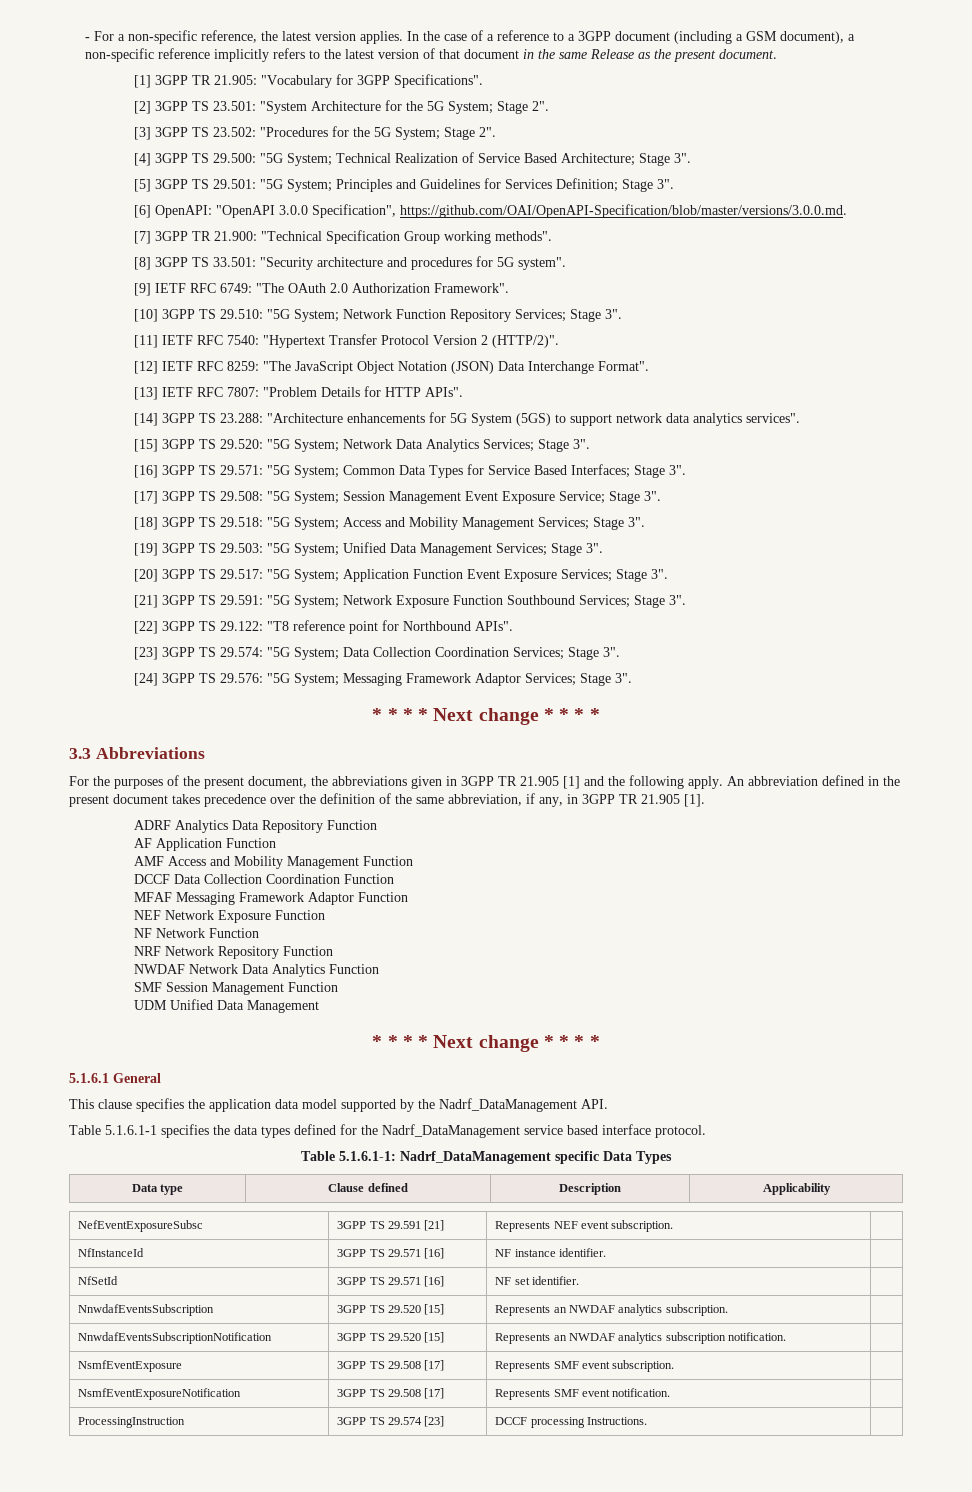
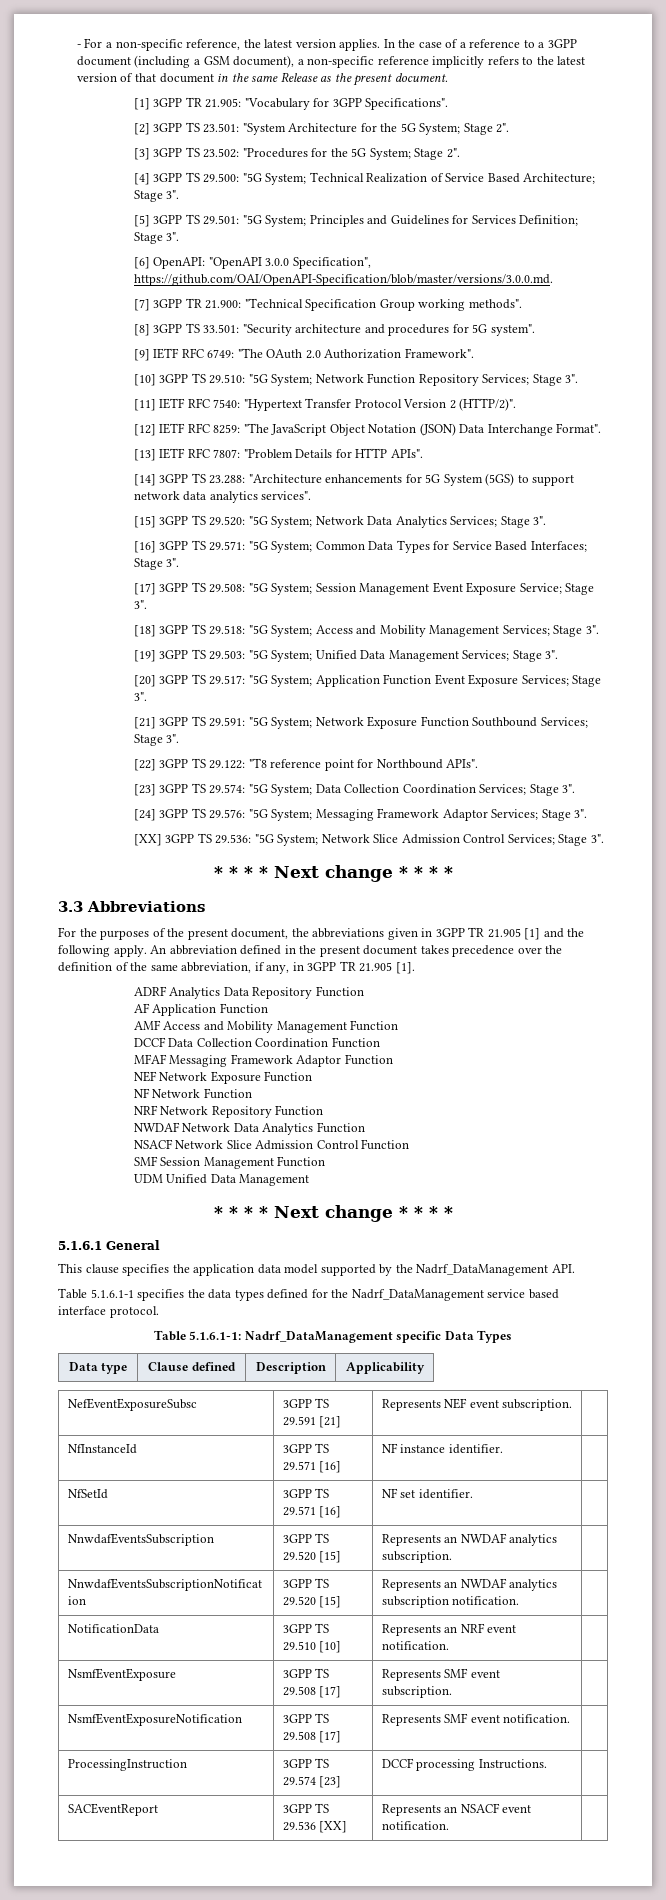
(633, 678) none -> [133,833,604,846] // [XX] 3GPP TS 29.536: "5G System; Network Slice Admission Control Services; Stage 3".
(380, 969) none -> [133,1139,410,1150] // NSACF Network Slice Admission Control Function
(787, 1336) none -> [67,1624,159,1633] [282,1623,330,1633] [282,1641,342,1653] [381,1623,517,1636] [381,1641,449,1650] // NotificationData | 3GPP TS 29.510 [10] | Represents an NRF event notification. |
(648, 1421) none -> [67,1803,158,1816] [282,1803,330,1813] [282,1821,348,1833] [381,1803,532,1816] [381,1821,449,1830] // SACEventReport | 3GPP TS 29.536 [XX] | Represents an NSACF event notification. |

